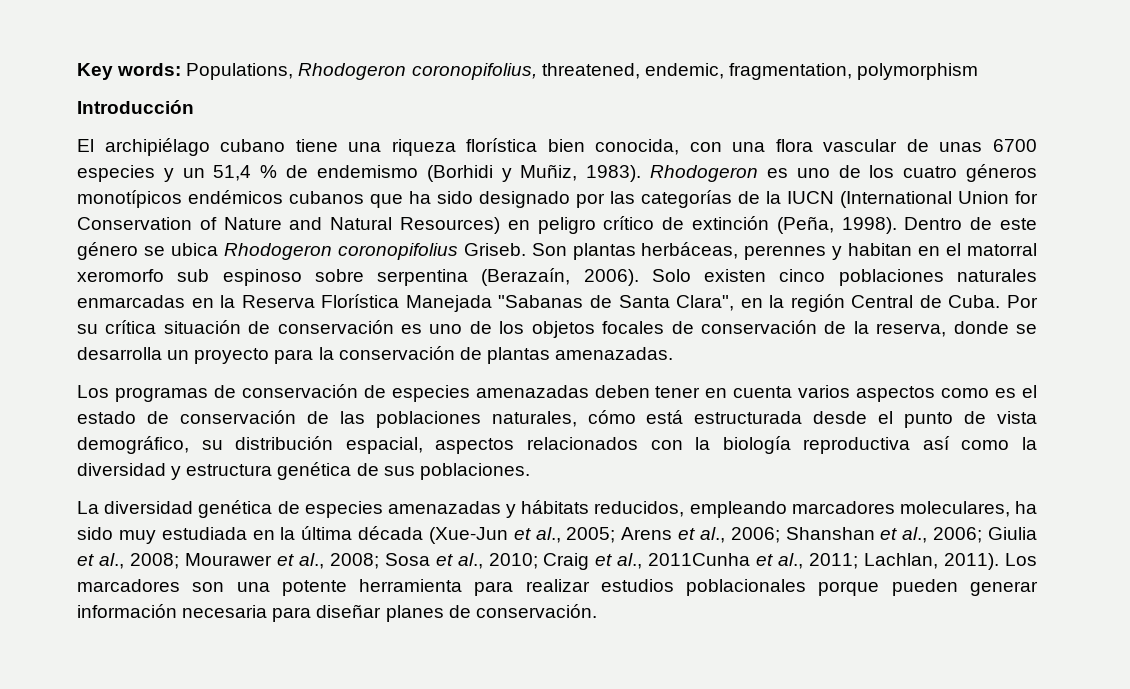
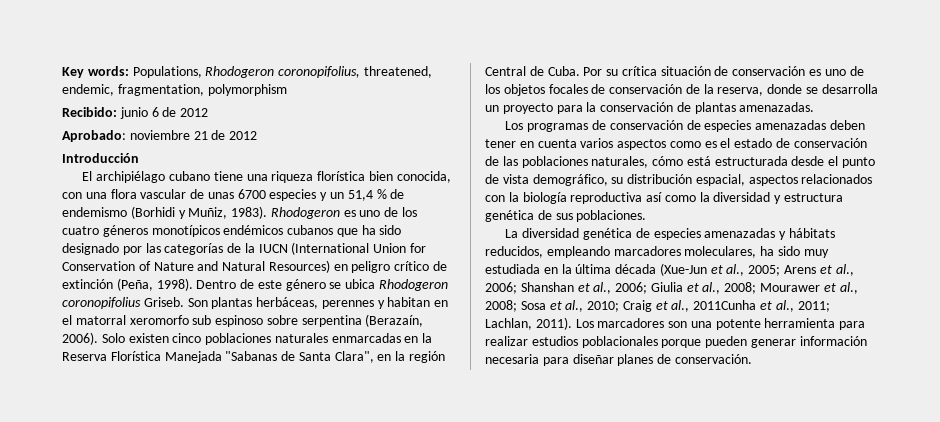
(979, 71) none -> [62,107,209,119] [62,130,258,142] // Recibido: junio 6 de 2012 // Aprobado: noviembre 21 de 2012

